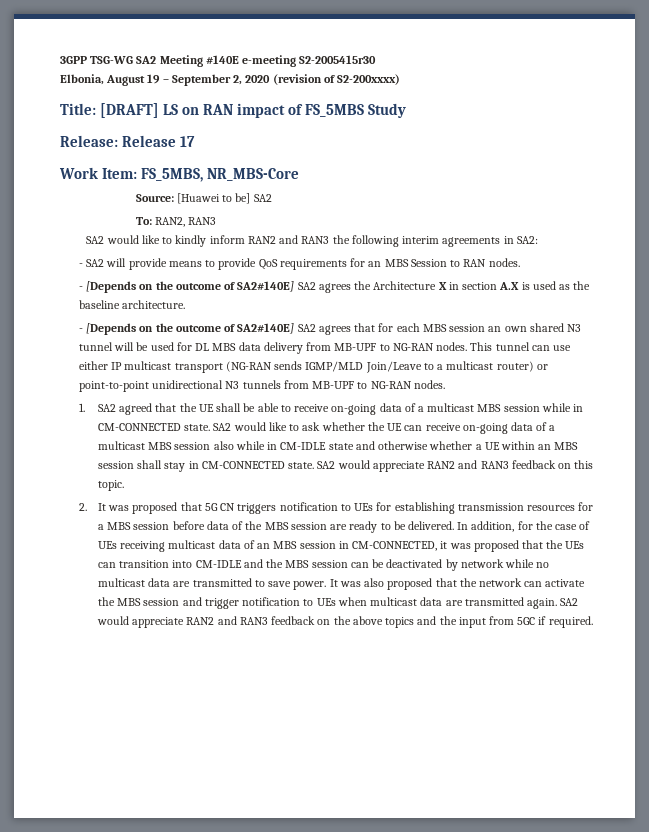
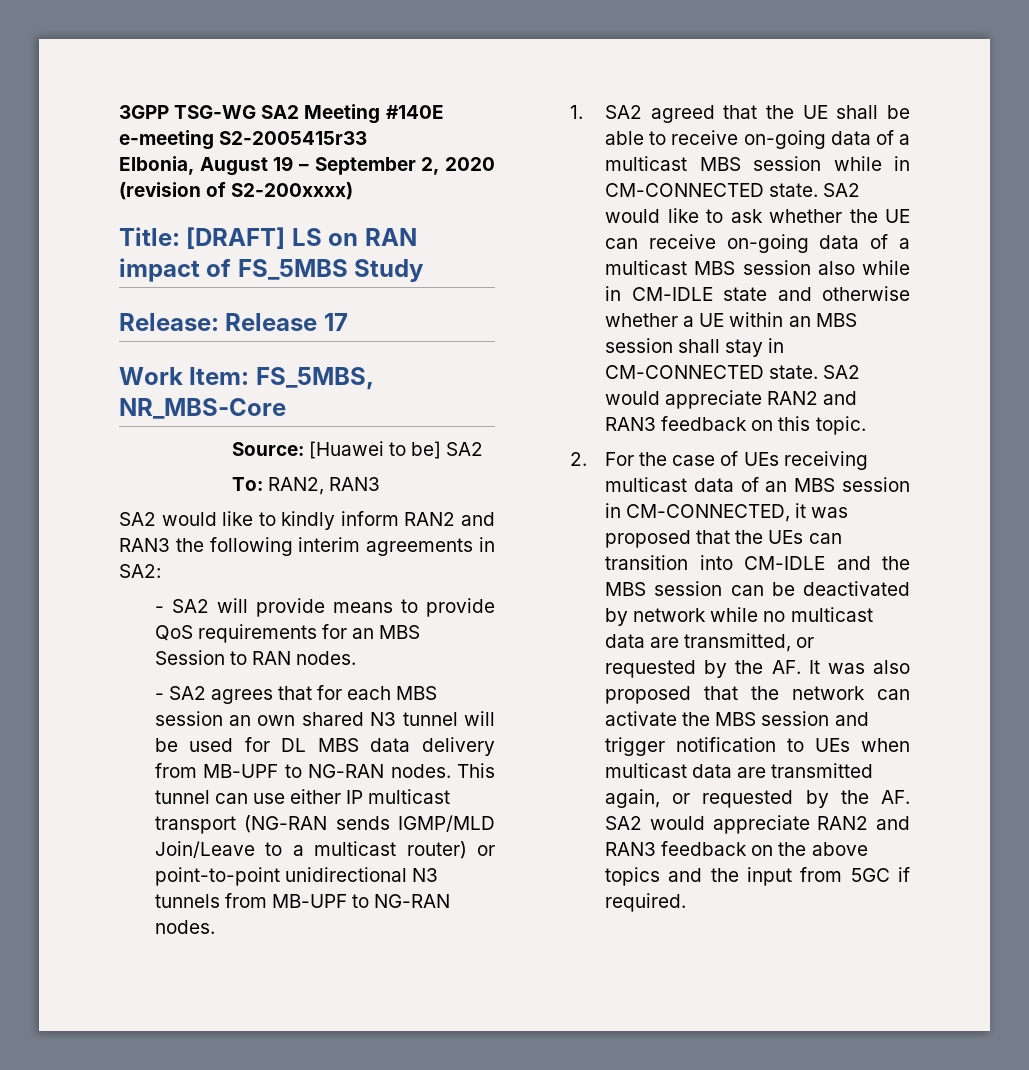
[299,55,377,64] S2-2005415r30 -> [219,131,368,145] S2-2005415r33
[86,281,591,293] [78,300,186,309] [78,323,295,335] [Depends on the outcome of SA2#140E] SA2 agrees the Architecture X in section A.X is used as the baseline architecture. // - [Depends on the outcome of SA2#140E] -> (164, 696) none
[97,502,594,514] [97,521,533,533] It was proposed that 5G CN triggers notification to UEs for establishing transmission resources for a MBS session before data of the MBS session are ready to be delivered. In addition, for -> [605,452,635,466] For
[192,578,327,590] transmitted to save power. -> [684,633,815,652] [605,660,801,678] transmitted, or requested by the AF.
[526,598,557,609] again. -> [605,789,910,808] again, or requested by the AF.

